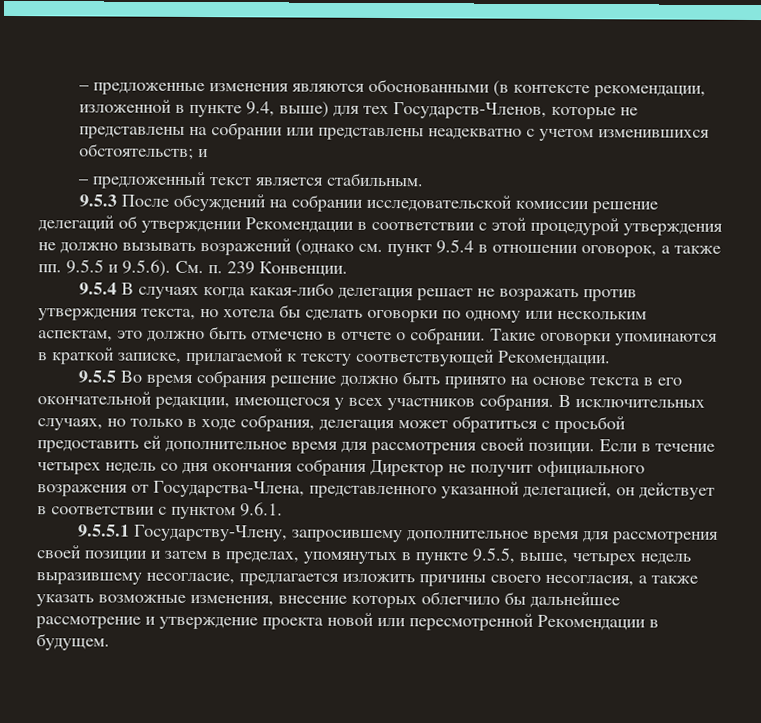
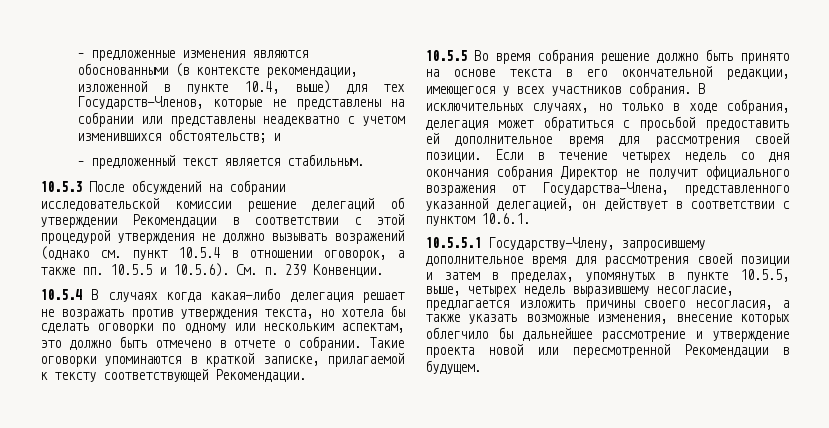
[245,101,275,117] 9.4, -> [244,81,280,94] 10.4,
[78,194,117,207] 9.5.3 -> [40,181,82,192] 10.5.3
[436,239,474,254] 9.5.4 -> [178,247,220,258] 10.5.4
[66,259,171,277] 9.5.5 и 9.5.6). -> [110,263,229,277] 10.5.5 и 10.5.6).
[78,282,117,295] 9.5.4 -> [40,289,82,300] 10.5.4
[77,370,116,383] 9.5.5 -> [425,50,467,61] 10.5.5
[240,502,283,517] [77,524,130,537] 9.6.1. // 9.5.5.1 -> [481,213,530,224] [425,237,481,248] 10.6.1. // 10.5.5.1
[472,547,515,564] 9.5.5, -> [740,269,789,282] 10.5.5,

